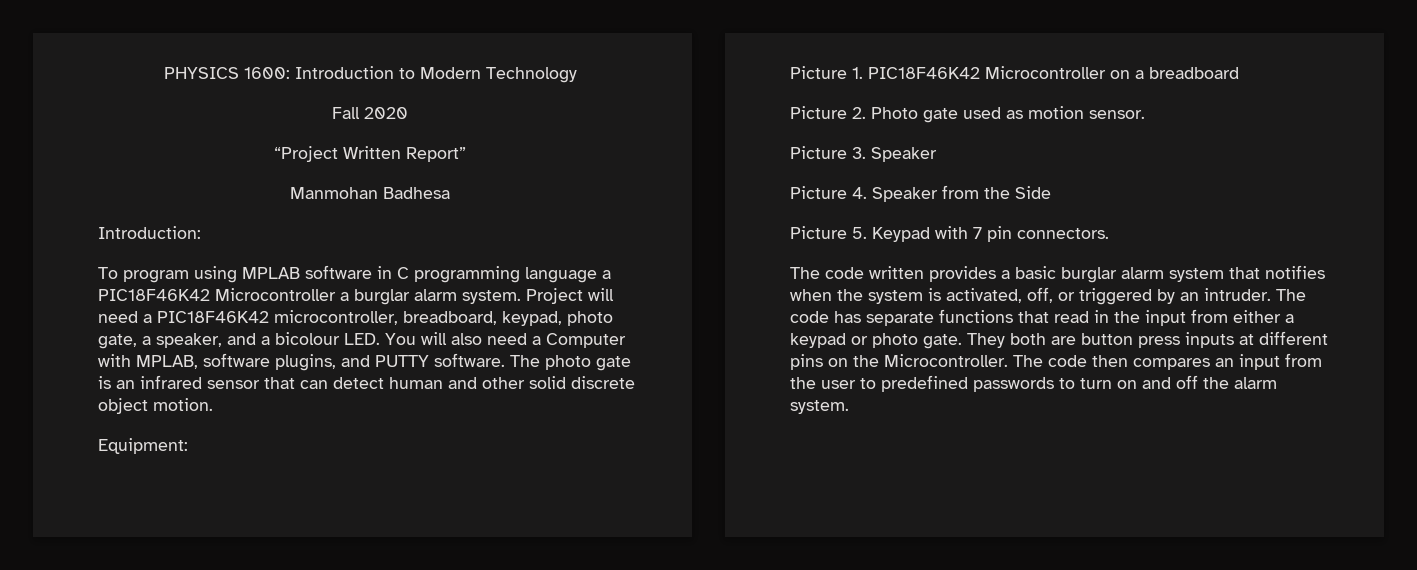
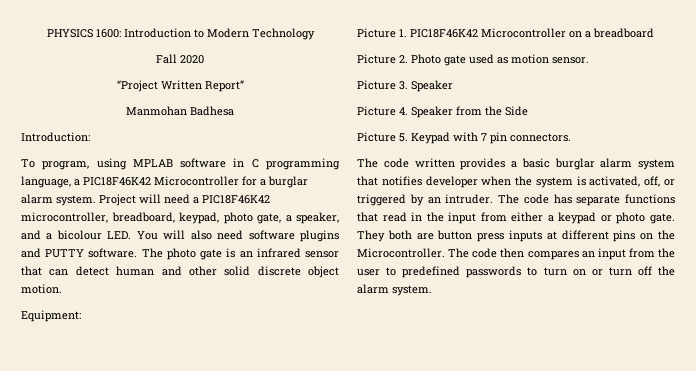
[123,270,189,283] program -> [42,161,90,170] program,
[525,267,597,283] language -> [21,176,71,188] language,
(336, 294) none -> [242,176,257,186] for
[532,333,626,348] [98,353,336,371] a Computer with MPLAB, software plugins, -> [248,230,340,242] software plugins
(1325, 272) none -> [425,176,478,188] developer
[1142,377,1171,389] and -> [591,267,632,276] or turn

